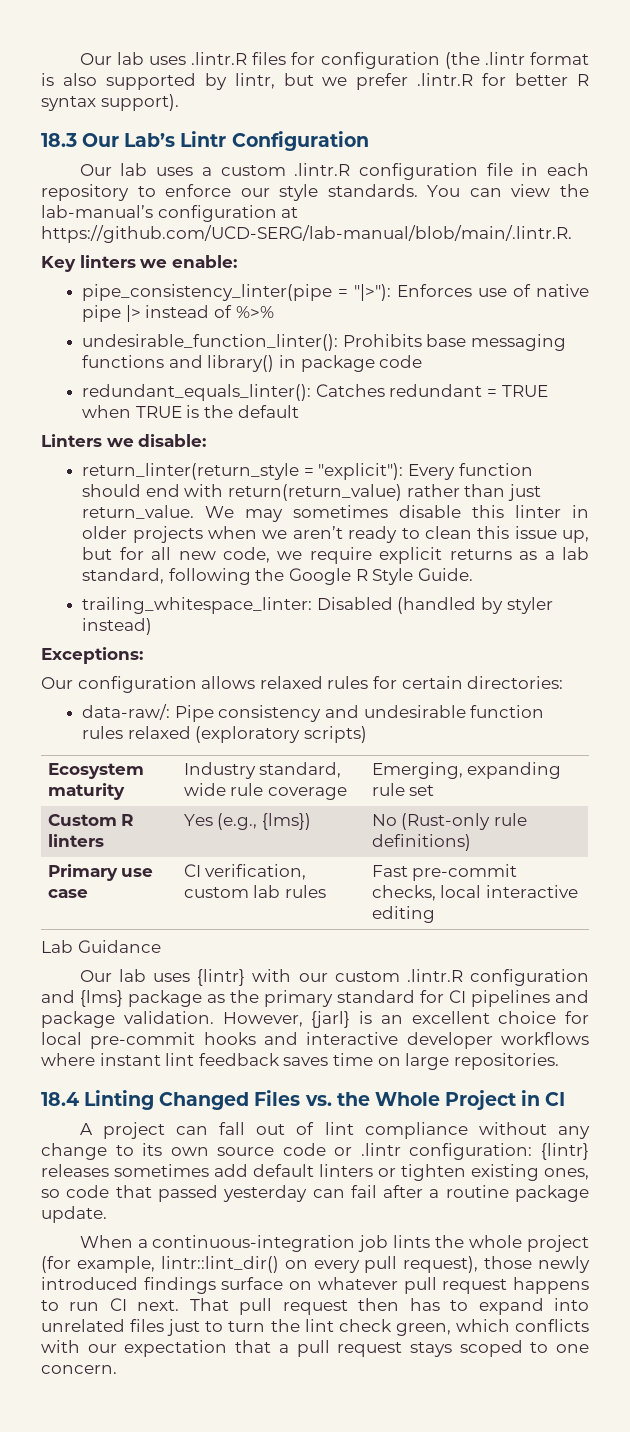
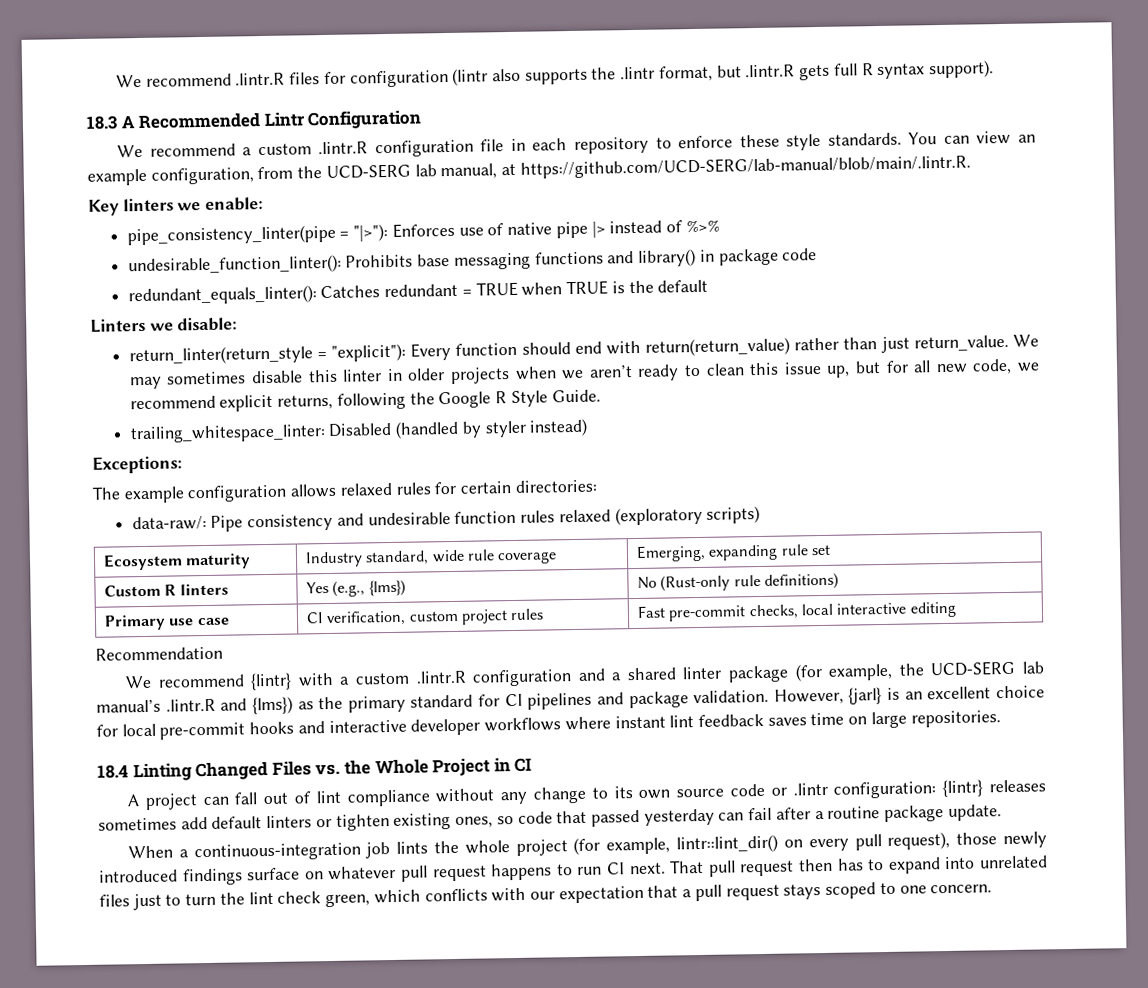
[79,52,186,65] Our lab uses -> [115,73,232,88] We recommend
[444,52,590,69] [41,73,569,90] (the .lintr format is also supported by lintr, but we prefer .lintr.R for better -> [452,63,858,86] (lintr also supports the .lintr format, but .lintr.R gets full
[82,133,176,147] Our Lab’s -> [120,113,262,130] A Recommended
[79,163,194,176] Our lab uses -> [116,143,236,158] We recommend
[240,188,270,197] our -> [739,134,780,148] these
[559,184,589,197] [41,205,277,222] the lab-manual’s configuration -> [1018,134,1037,143] [87,163,498,186] an example configuration, from the UCD-SERG lab manual,
[309,547,589,564] [82,568,165,584] require explicit returns as a lab standard, -> [129,394,334,412] recommend explicit returns,
[41,677,73,689] Our -> [92,486,185,504] The example
[253,885,281,898] lab -> [461,609,509,625] project
[41,940,161,953] [79,969,191,982] Lab Guidance // Our lab uses -> [95,646,223,661] [124,674,245,689] Recommendation // We recommend
[298,973,328,982] our -> [339,676,351,685] a
[80,990,202,1007] {lms} package -> [611,660,1044,683] [96,696,293,715] a shared linter package (for example, the UCD-SERG lab manual’s .lintr.R and {lms})

